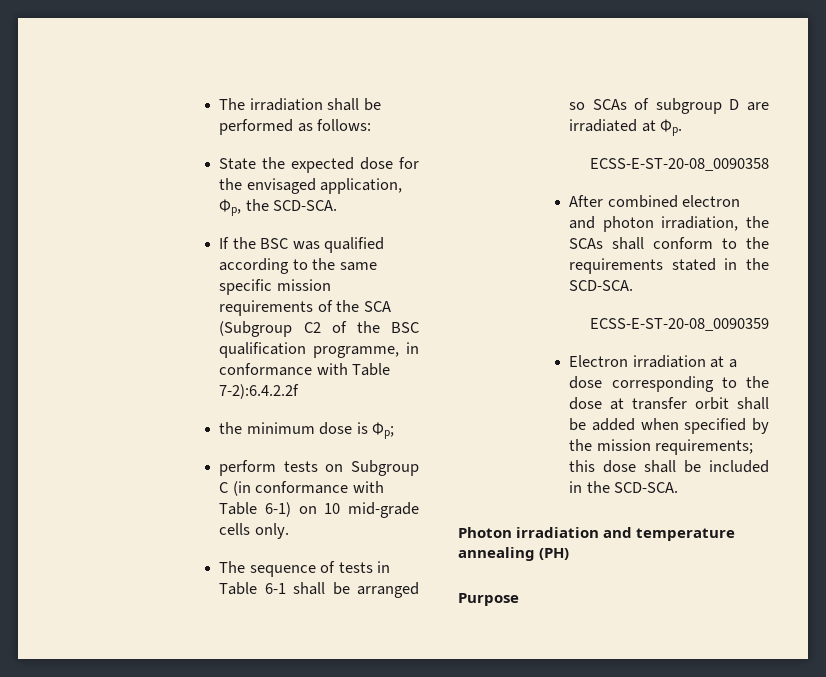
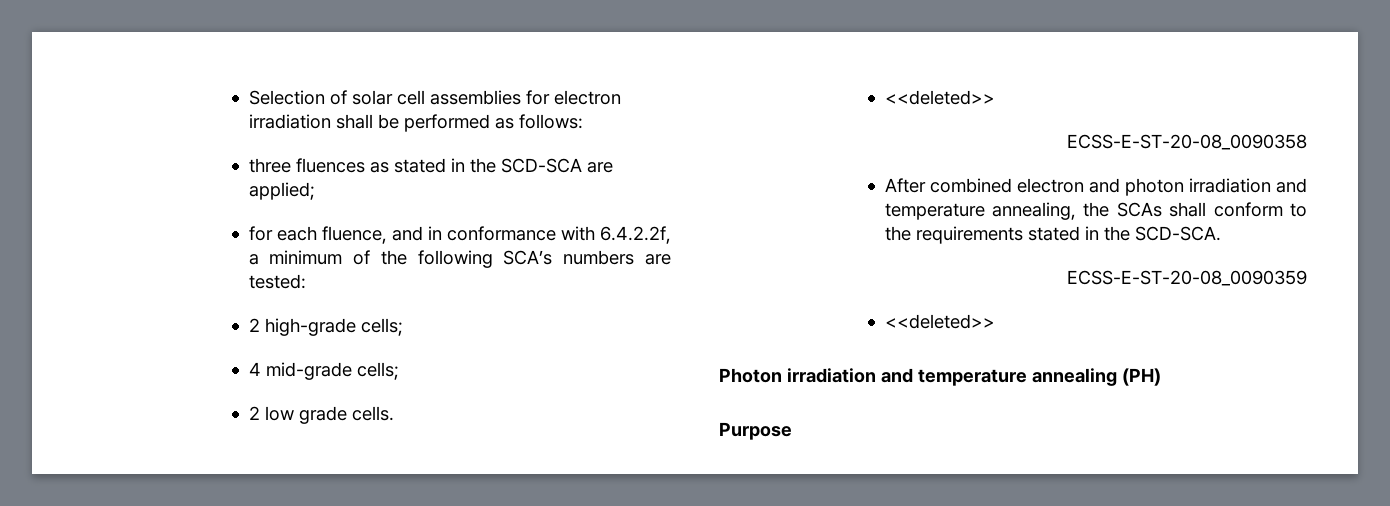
[219,98,246,110] The -> [248,90,621,105] Selection of solar cell assemblies for electron
[219,157,420,173] [219,178,403,194] [219,199,338,216] [219,237,385,253] [219,258,377,274] [219,279,331,295] [219,300,391,316] [219,321,420,337] [219,342,420,358] [219,363,391,376] [219,384,300,399] [219,422,395,439] [219,460,419,476] [219,481,384,496] [219,502,420,518] [219,523,289,539] [219,561,391,577] [219,582,420,598] [569,98,769,114] [569,119,683,136] State the expected dose for the envisaged application, Φp, the SCD-SCA. // If the BSC was qualified according to the same specific mission requirements of the SCA (Subgroup C2 of the BSC qualification programme, in conformance with Table 7-2):6.4.2.2f // the minimum dose is Φp; // perform tests on Subgroup C (in conformance with Table 6-1) on 10 mid-grade cells only. // The sequence of tests in Table 6-1 shall be arranged so SCAs of subgroup D are irradiated at Φp. -> [248,158,613,173] [248,182,315,200] [248,226,671,244] [248,250,671,268] [248,274,306,289] [248,318,403,336] [248,362,399,380] [248,406,394,424] [884,90,995,105] three fluences as stated in the SCD-SCA are applied; // for each fluence, and in conformance with 6.4.2.2f, a minimum of the following SCA’s numbers are tested: // 2 high-grade cells; // 4 mid-grade cells; // 2 low grade cells. // <<deleted>>
[661,216,739,231] irradiation, -> [1188,178,1307,193] [884,202,1076,220] irradiation and temperature annealing,
[569,355,737,368] [569,376,769,392] [569,397,769,410] [569,418,769,434] [569,439,754,455] [569,460,769,473] [569,481,679,493] Electron irradiation at a dose corresponding to the dose at transfer orbit shall be added when specified by the mission requirements; this dose shall be included in the SCD-SCA. -> [884,314,995,329] <<deleted>>

